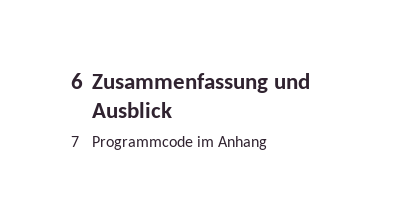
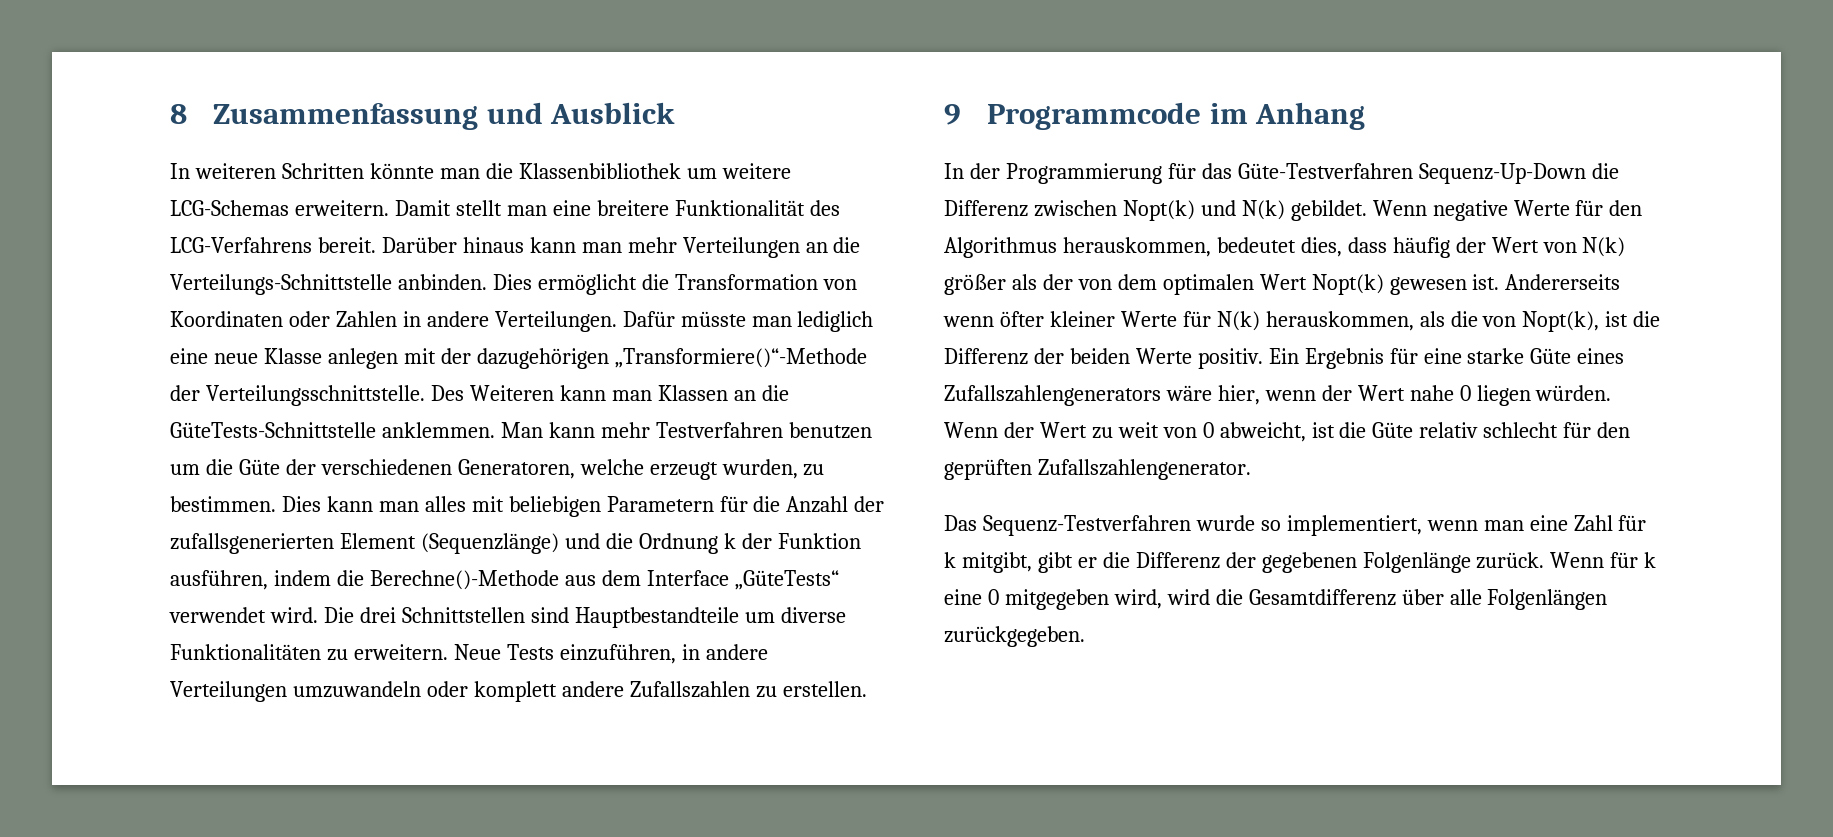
[71,73,83,89] 6 -> [170,104,187,124] 8
[71,136,268,150] 7 Programmcode im Anhang -> [170,163,791,179] [170,200,840,216] [170,237,861,258] [170,274,857,295] [170,311,874,332] [170,348,867,369] [170,385,789,406] [170,422,872,439] [170,459,825,480] [170,496,885,517] [170,533,861,554] [170,570,839,590] [169,607,846,628] [170,644,768,664] [170,681,867,702] [944,102,1366,130] [944,163,1619,184] [944,200,1643,221] [944,237,1626,258] [944,274,1621,295] [943,311,1661,332] [944,348,1625,369] [944,385,1612,406] [944,422,1631,442] [944,459,1251,480] [944,515,1647,536] [944,552,1657,573] [944,589,1608,610] [944,626,1085,647] In weiteren Schritten könnte man die Klassenbibliothek um weitere LCG-Schemas erweitern. Damit stellt man eine breitere Funktionalität des LCG-Verfahrens bereit. Darüber hinaus kann man mehr Verteilungen an die Verteilungs-Schnittstelle anbinden. Dies ermöglicht die Transformation von Koordinaten oder Zahlen in andere Verteilungen. Dafür müsste man lediglich eine neue Klasse anlegen mit der dazugehörigen „Transformiere()“-Methode der Verteilungsschnittstelle. Des Weiteren kann man Klassen an die GüteTests-Schnittstelle anklemmen. Man kann mehr Testverfahren benutzen um die Güte der verschiedenen Generatoren, welche erzeugt wurden, zu bestimmen. Dies kann man alles mit beliebigen Parametern für die Anzahl der zufallsgenerierten Element (Sequenzlänge) und die Ordnung k der Funktion ausführen, indem die Berechne()-Methode aus dem Interface „GüteTests“ verwendet wird. Die drei Schnittstellen sind Hauptbestandteile um diverse Funktionalitäten zu erweitern. Neue Tests einzuführen, in andere Verteilungen umzuwandeln oder komplett andere Zufallszahlen zu erstellen. // 9 Programmcode im Anhang // In der Programmierung für das Güte-Testverfahren Sequenz-Up-Down die Differenz zwischen Nopt(k) und N(k) gebildet. Wenn negative Werte für den Algorithmus herauskommen, bedeutet dies, dass häufig der Wert von N(k) größer als der von dem optimalen Wert Nopt(k) gewesen ist. Andererseits wenn öfter kleiner Werte für N(k) herauskommen, als die von Nopt(k), ist die Differenz der beiden Werte positiv. Ein Ergebnis für eine starke Güte eines Zufallszahlengenerators wäre hier, wenn der Wert nahe 0 liegen würden. Wenn der Wert zu weit von 0 abweicht, ist die Güte relativ schlecht für den geprüften Zufallszahlengenerator. // Das Sequenz-Testverfahren wurde so implementiert, wenn man eine Zahl für k mitgibt, gibt er die Differenz der gegebenen Folgenlänge zurück. Wenn für k eine 0 mitgegeben wird, wird die Gesamtdifferenz über alle Folgenlängen zurückgegeben.

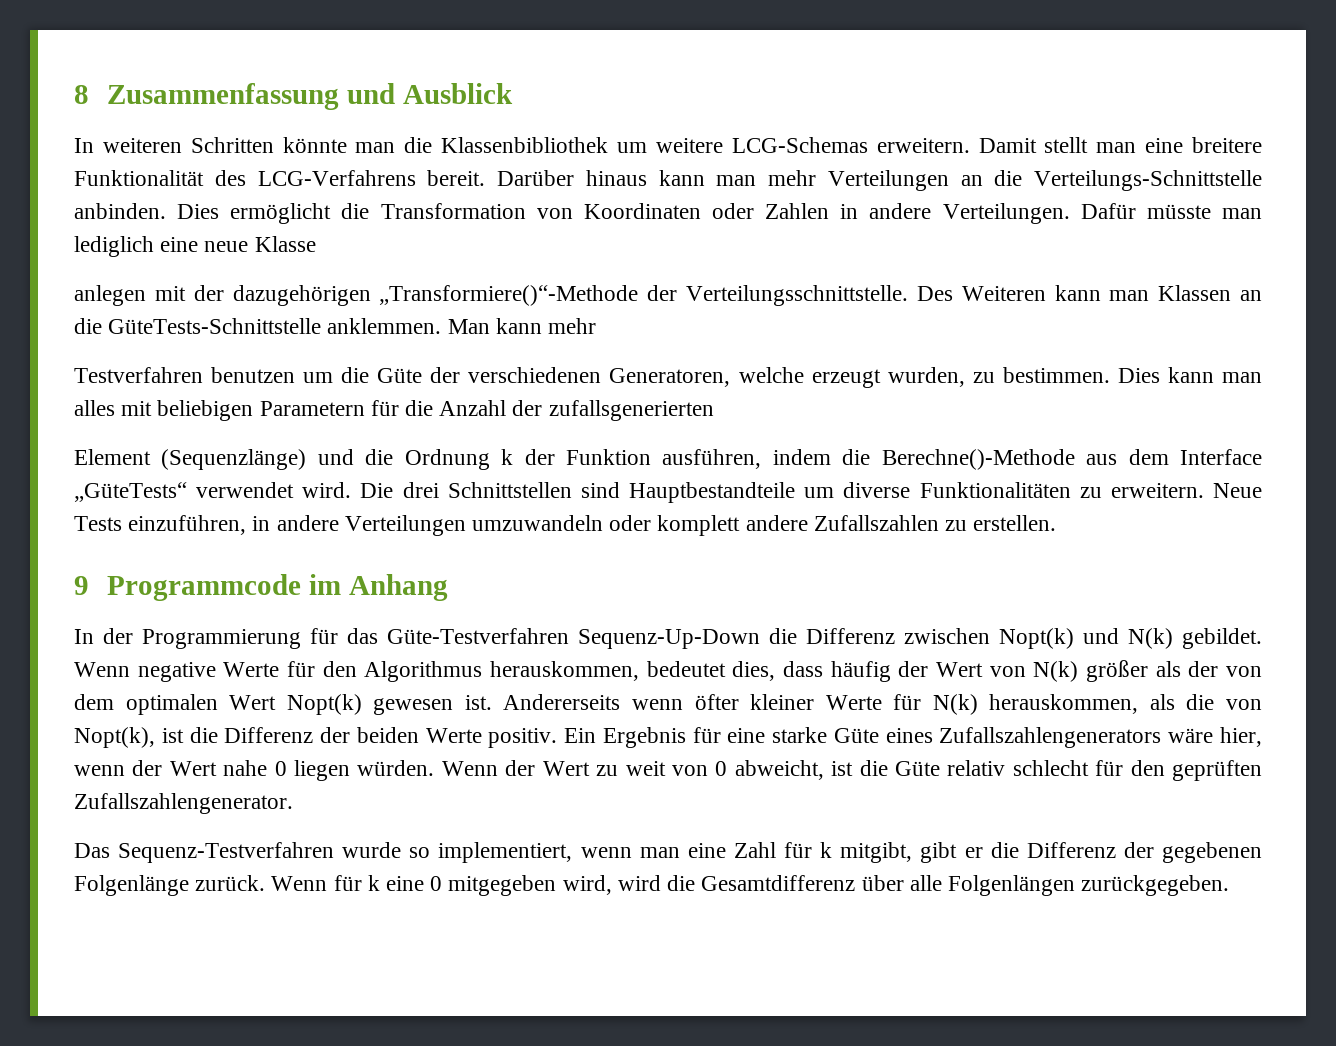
(322, 356) none -> (316, 244) //
(650, 430) none -> (597, 326) //
(334, 543) none -> (714, 410) //

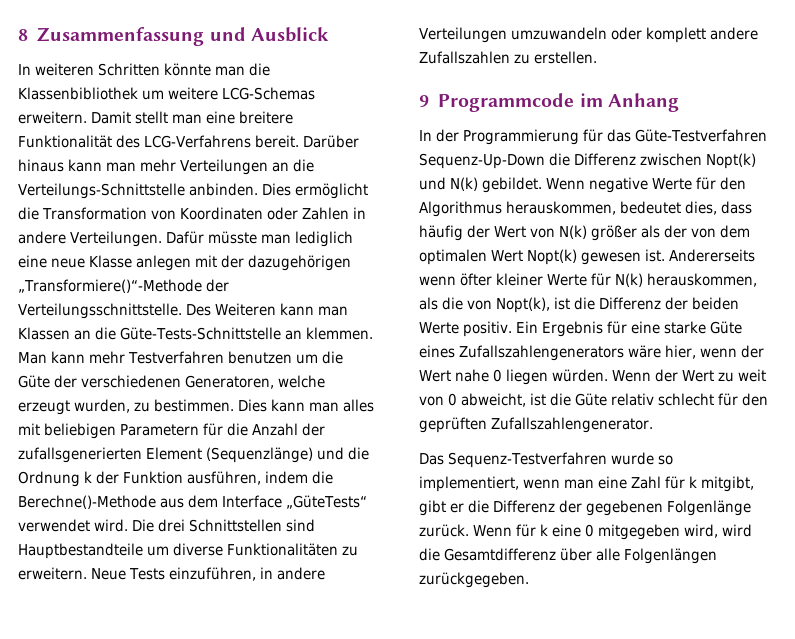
(316, 244) // -> (133, 261) none
[108,318,442,334] GüteTests-Schnittstelle anklemmen. -> [120,327,374,340] Güte-Tests-Schnittstelle an klemmen.
(597, 326) // -> (126, 357) none
(714, 410) // -> (142, 455) none

